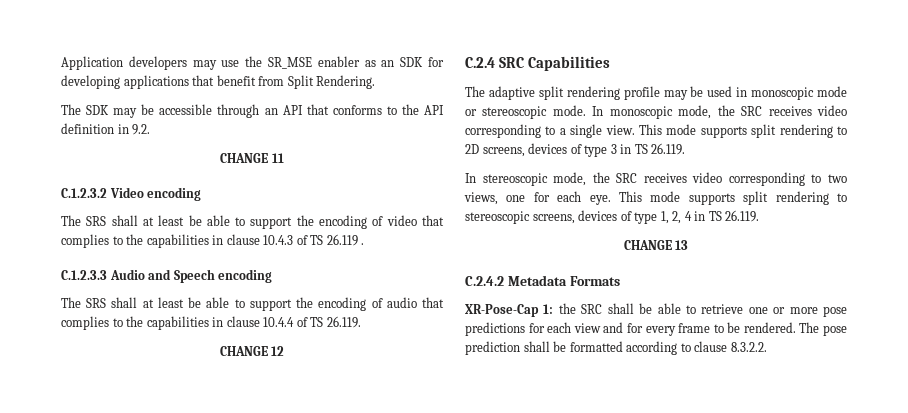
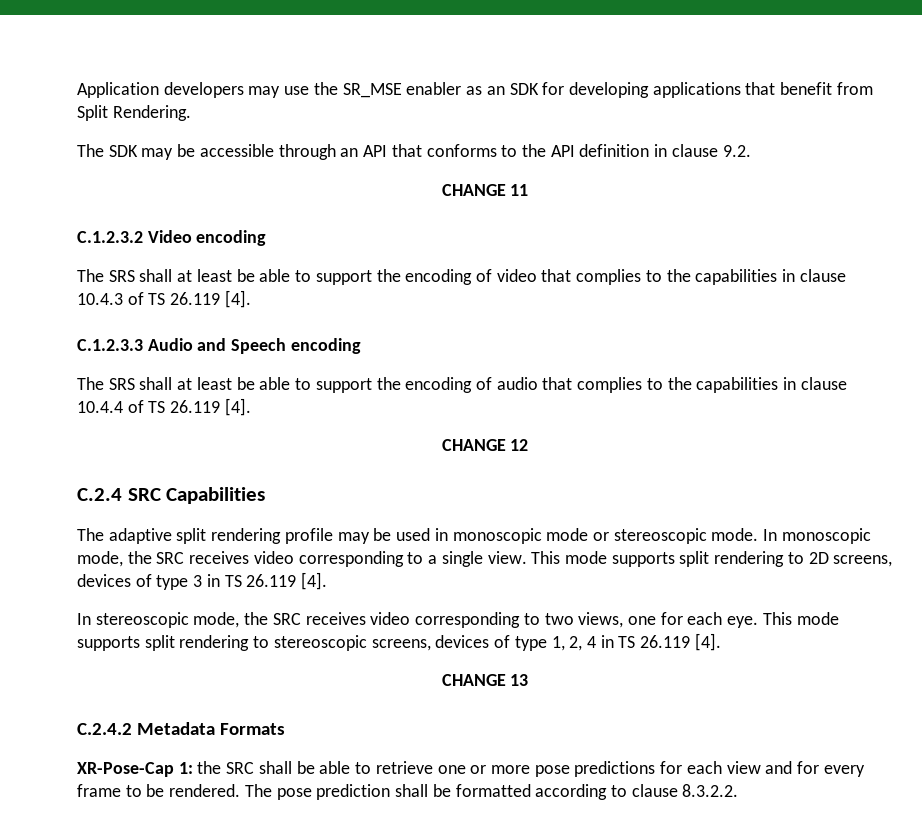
(129, 129) none -> [671,144,718,157] clause
[361,243,365,245] . -> [224,290,251,308] [4].
[326,316,361,328] 26.119. -> [170,398,251,416] 26.119 [4].
[651,143,686,155] 26.119. -> [246,572,328,590] 26.119 [4].
[725,210,760,222] 26.119. -> [640,633,721,651] 26.119 [4].

